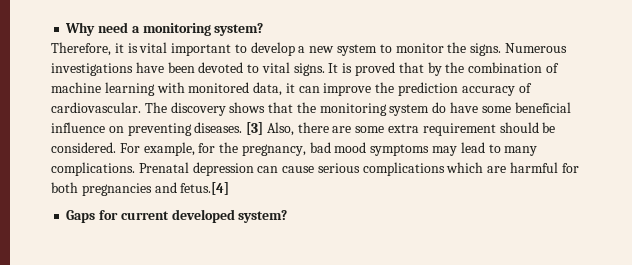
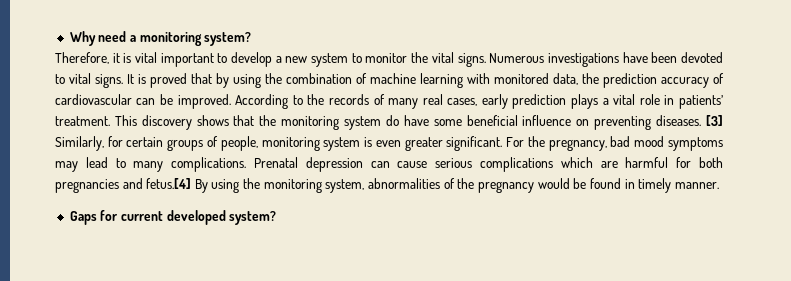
(467, 47) none -> [431,52,454,63] vital
(442, 69) none -> [232,74,261,88] using
[285,83,372,96] it can improve -> (578, 79) none
[50,102,167,113] cardiovascular. The -> [54,94,724,109] [54,115,137,126] cardiovascular can be improved. According to the records of many real cases, early prediction plays a vital role in patients’ treatment. This
[266,122,556,136] [50,142,216,156] Also, there are some extra requirement should be considered. For example, for -> [54,136,525,151] Similarly, for certain groups of people, monitoring system is even greater significant. For
(230, 188) none -> [194,178,719,193] By using the monitoring system, abnormalities of the pregnancy would be found in timely manner.

